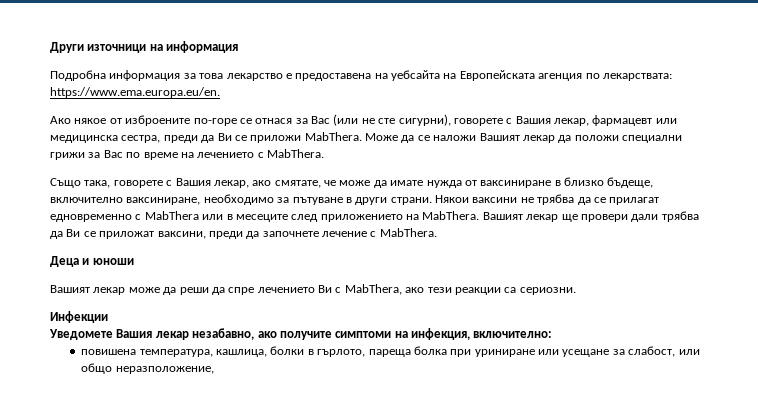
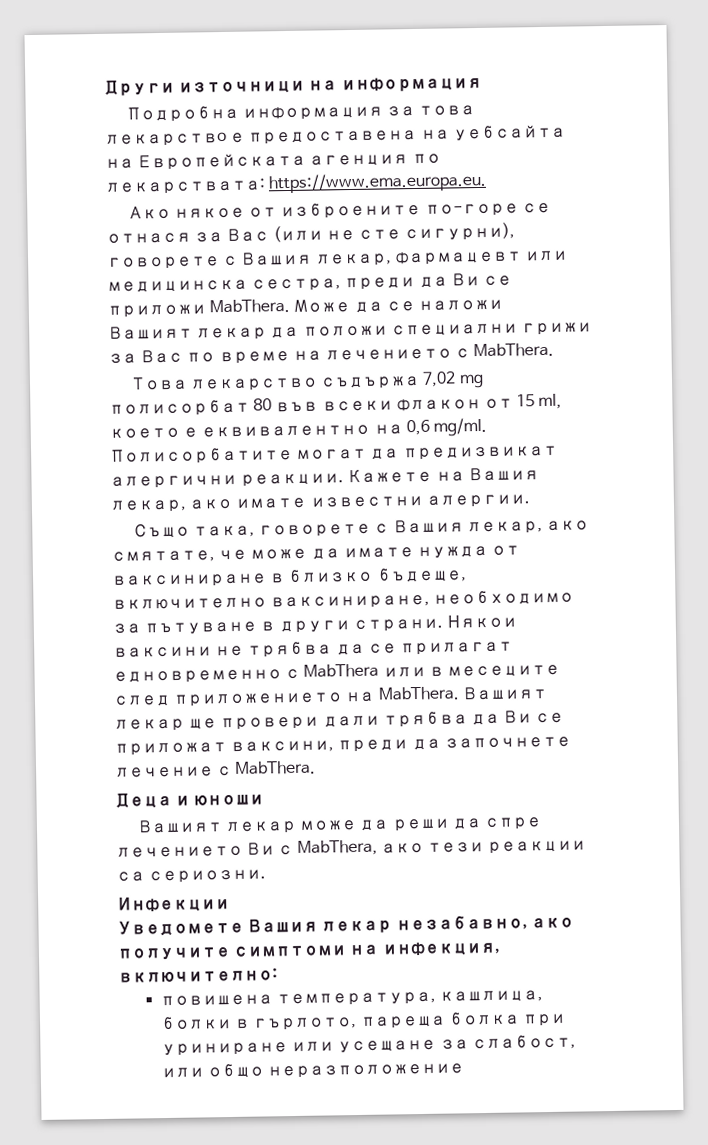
[50,87,220,98] https://www.ema.europa.eu/en. -> [268,171,488,194] https://www.ema.europa.eu.
(324, 153) none -> [129,371,484,392] [109,393,563,417] [109,417,487,439] [110,445,558,465] [110,467,539,489] [110,494,530,513] // Това лекарство съдържа 7,02 mg полисорбат 80 във всеки флакон от 15 ml, което е еквивалентно на 0,6 mg/ml. Полисорбатите могат да предизвикат алергични реакции. Кажете на Вашия лекар, ако имате известни алергии.
[115,366,214,374] неразположение, -> [267,1063,465,1079] неразположение

